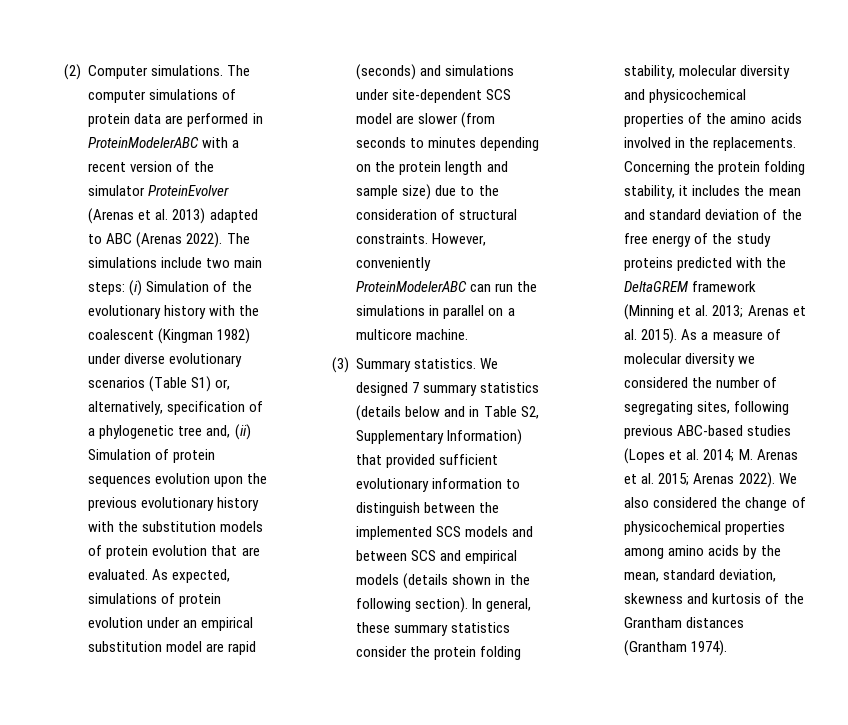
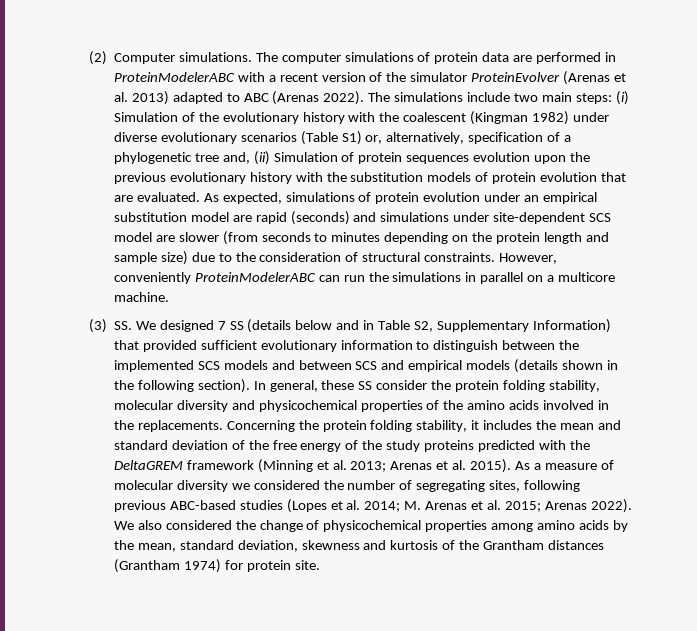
[356,358,477,372] Summary statistics. -> [113,321,132,330] SS.
[423,382,540,396] summary statistics -> [229,321,244,330] SS
[394,622,511,636] summary statistics -> [358,381,373,390] SS
[691,640,728,656] 1974). -> [183,559,320,573] 1974) for protein site.

